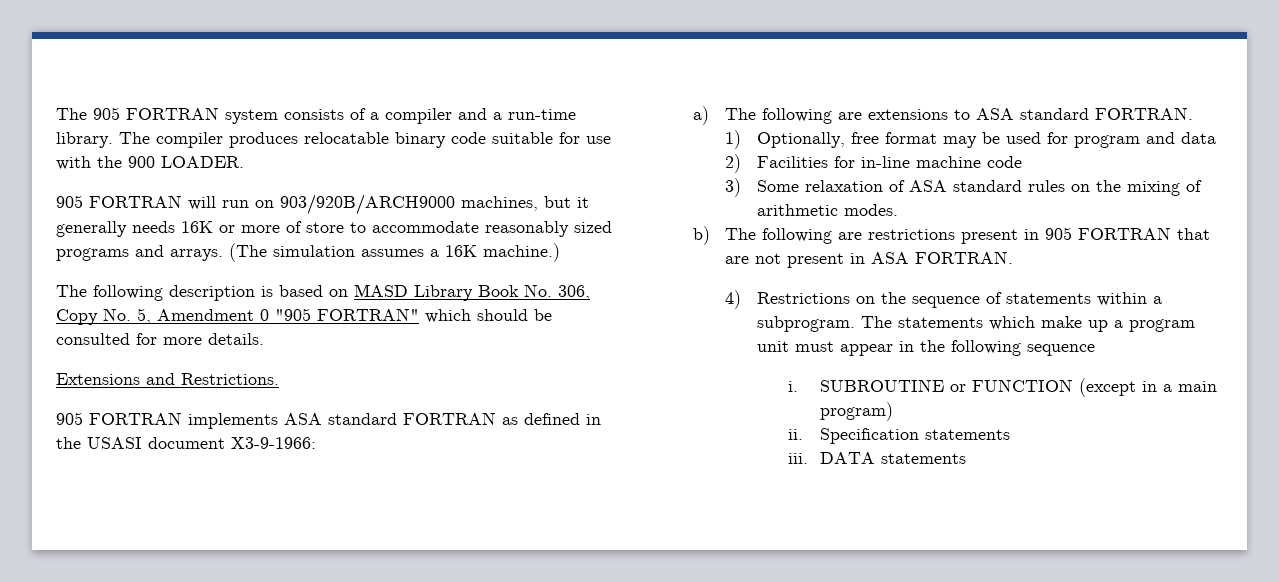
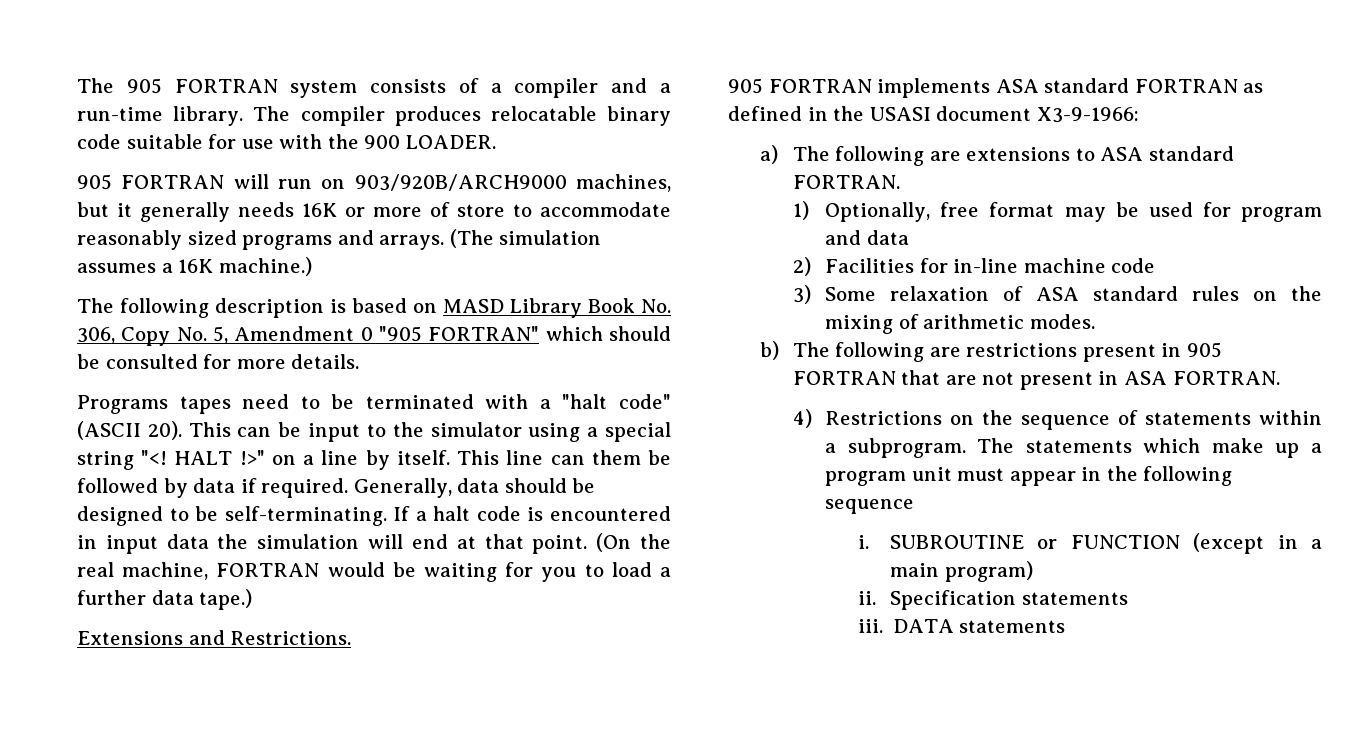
(264, 339) none -> [77,394,671,414] [77,421,671,442] [77,450,671,470] [77,478,596,498] [77,506,671,526] [77,533,671,554] [77,562,671,582] [77,589,253,610] // Programs tapes need to be terminated with a "halt code" (ASCII 20). This can be input to the simulator using a special string "<! HALT !>" on a line by itself. This line can them be followed by data if required. Generally, data should be designed to be self-terminating. If a halt code is encountered in input data the simulation will end at that point. (On the real machine, FORTRAN would be waiting for you to load a further data tape.)

